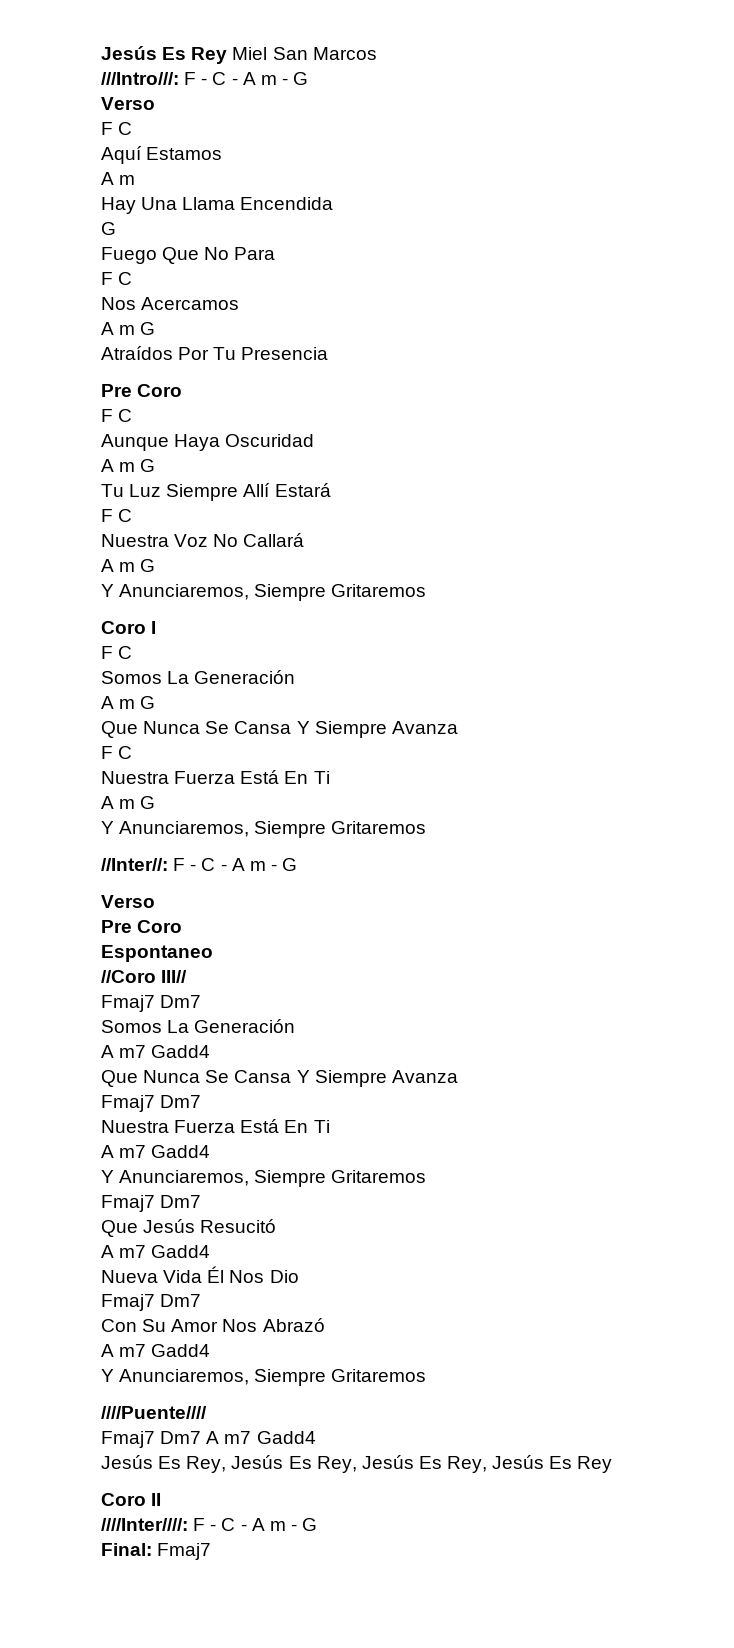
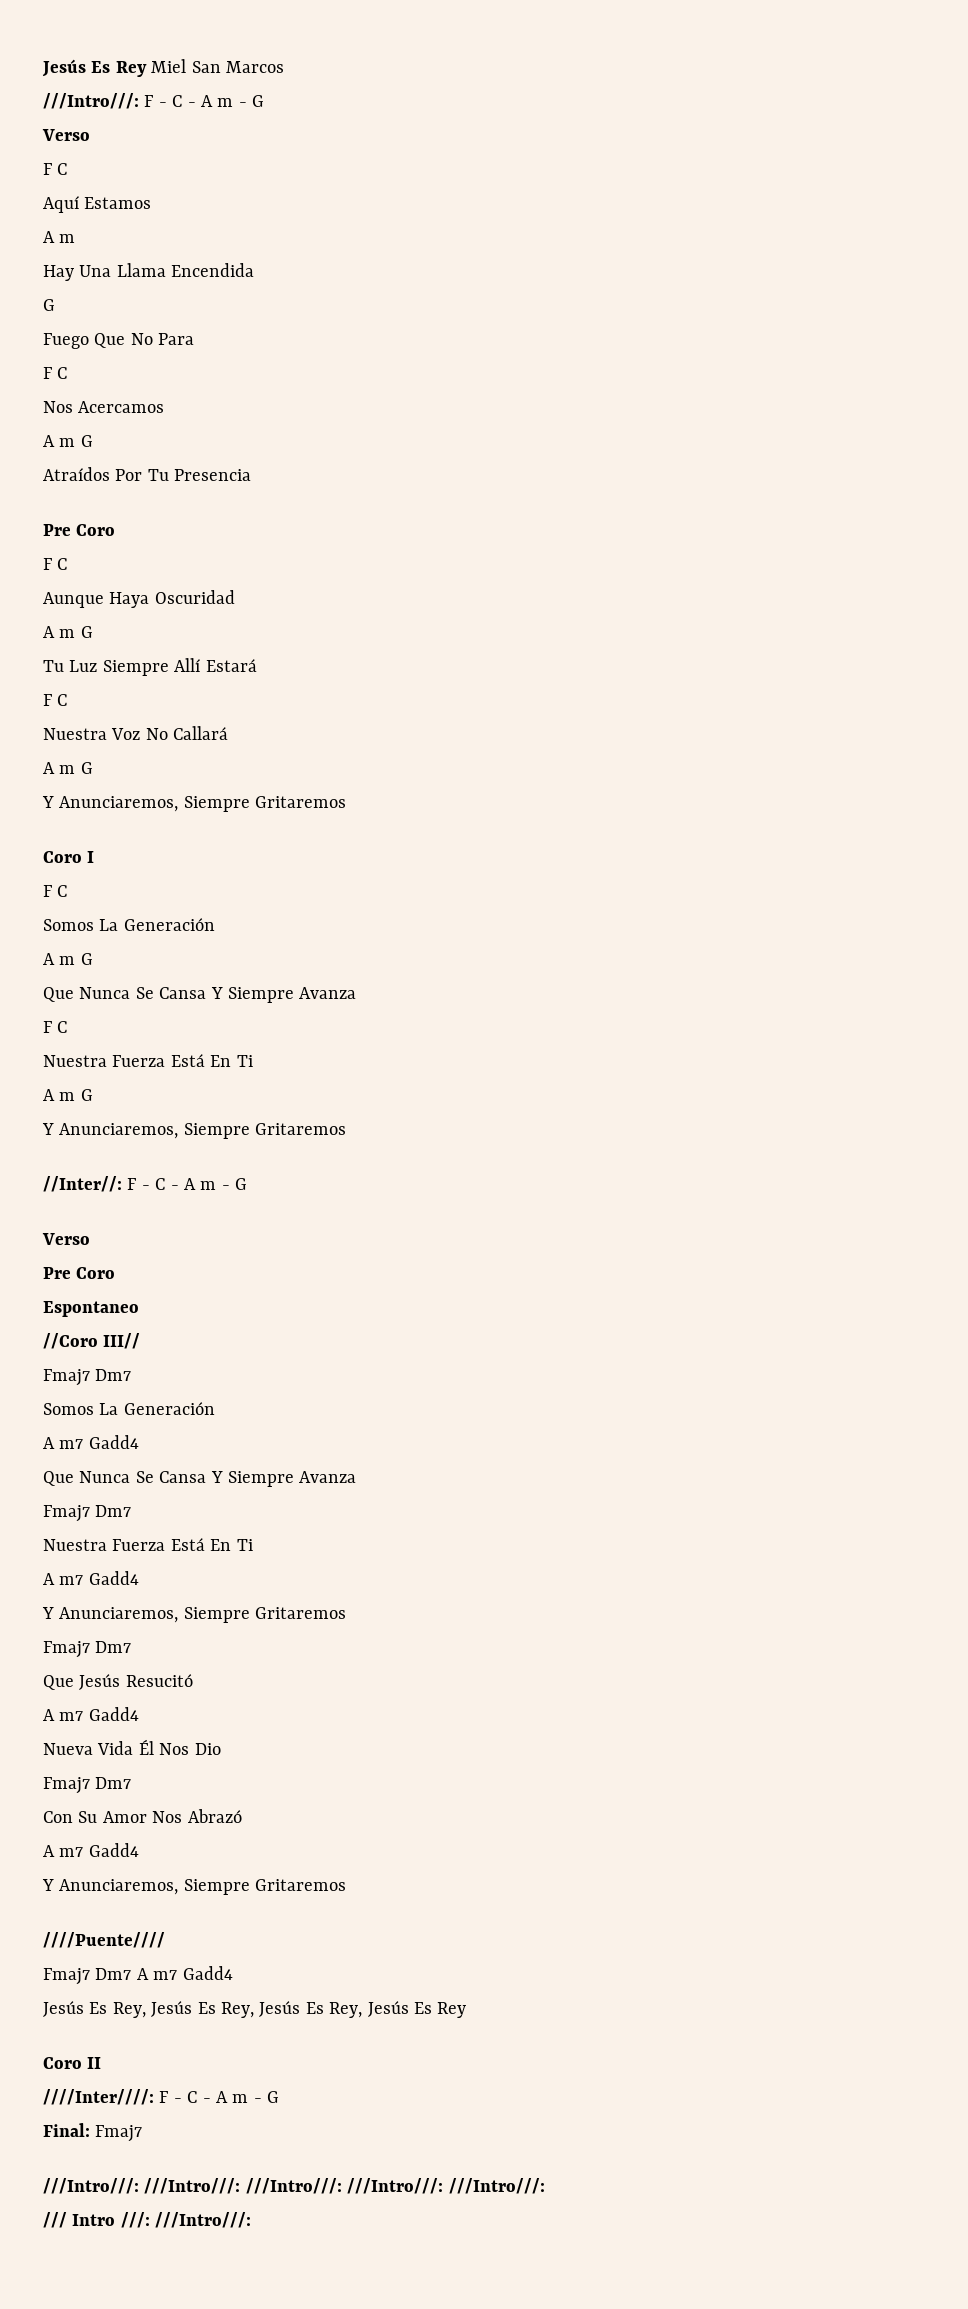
(212, 1551) none -> [43,2178,545,2194] [43,2212,252,2228] // ///Intro///: ///Intro///: ///Intro///: ///Intro///: ///Intro///: // /// Intro ///: ///Intro///:

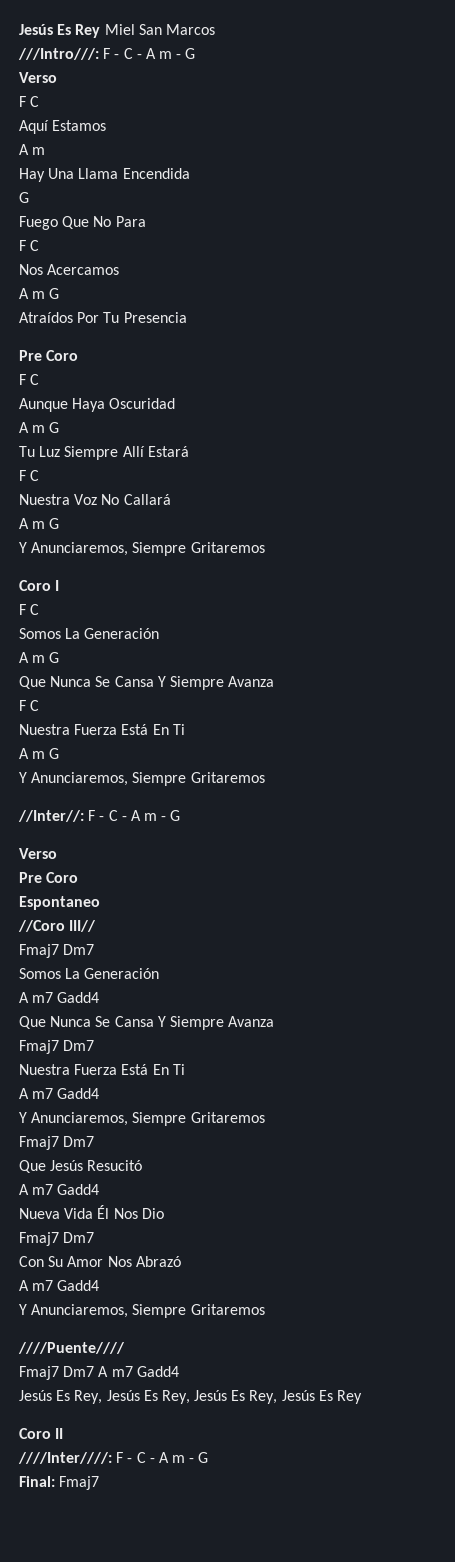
[43,2178,545,2194] [43,2212,252,2228] // ///Intro///: ///Intro///: ///Intro///: ///Intro///: ///Intro///: // /// Intro ///: ///Intro///: -> (100, 1483) none

